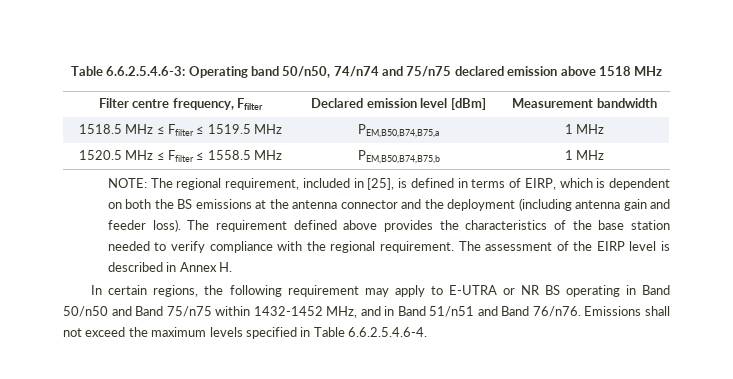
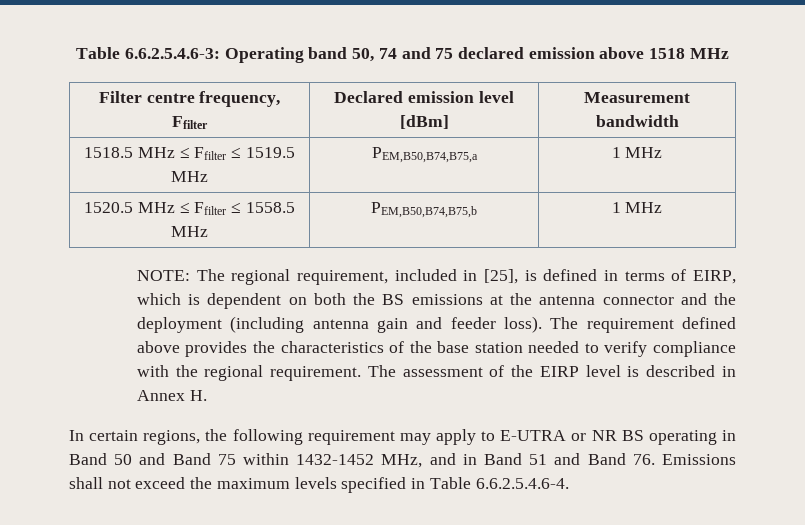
[282,66,452,78] 50/n50, 74/n74 and 75/n75 -> [352,47,454,62] 50, 74 and 75
[63,306,212,317] 50/n50 and Band 75/n75 -> [114,453,236,465] 50 and Band 75
[429,306,581,317] 51/n51 and Band 76/n76. -> [529,453,655,465] 51 and Band 76.

